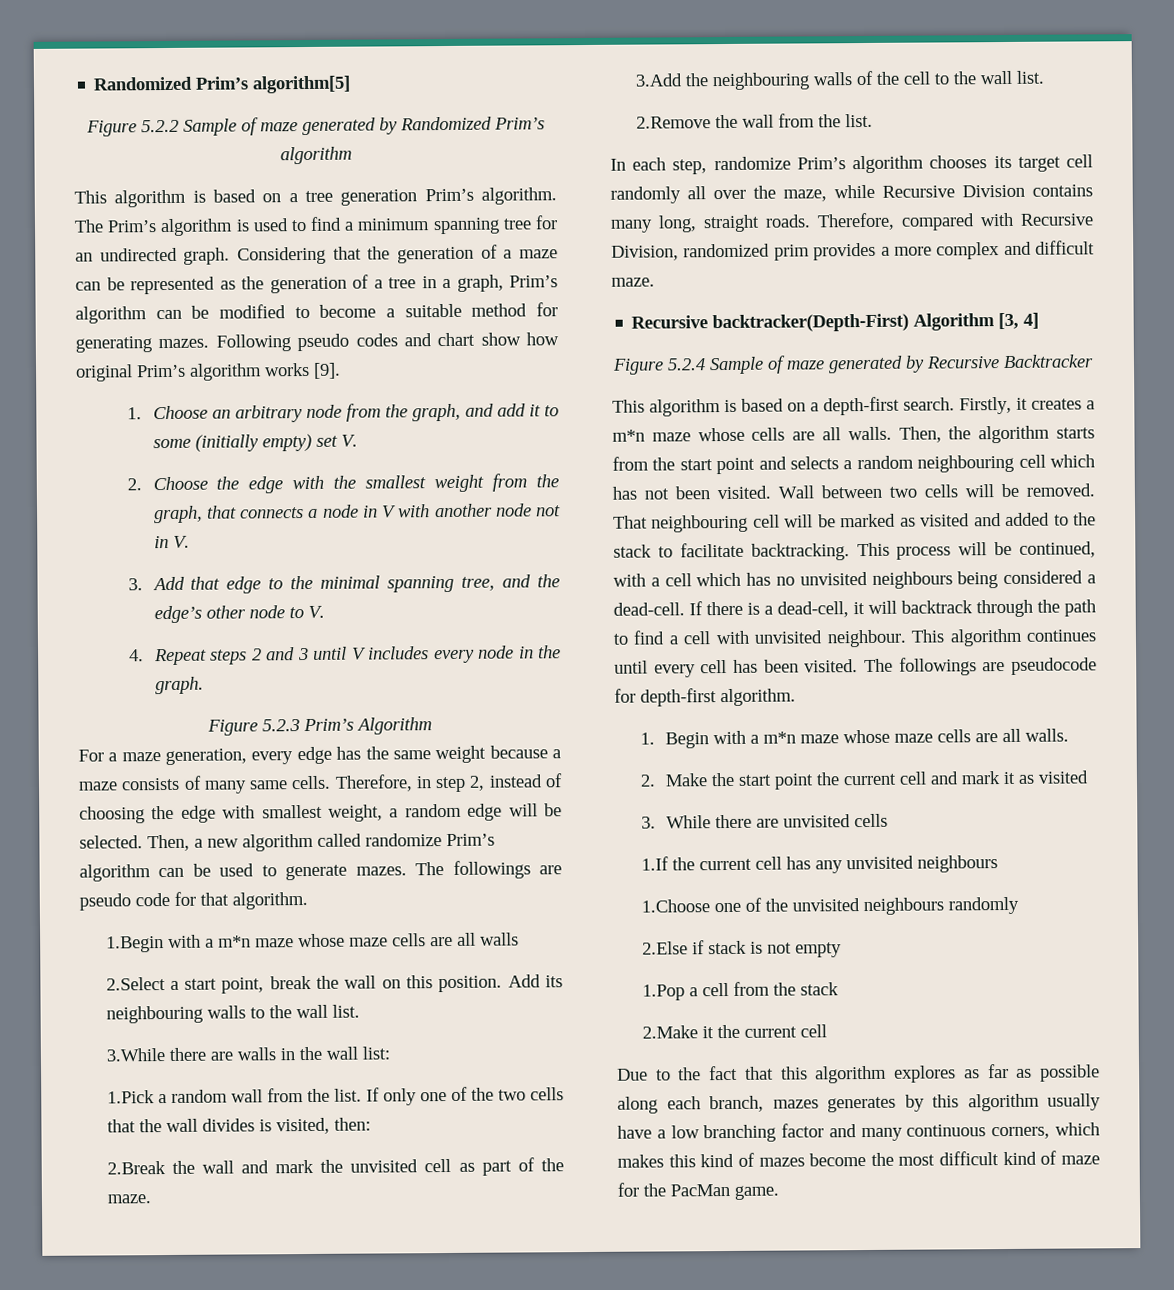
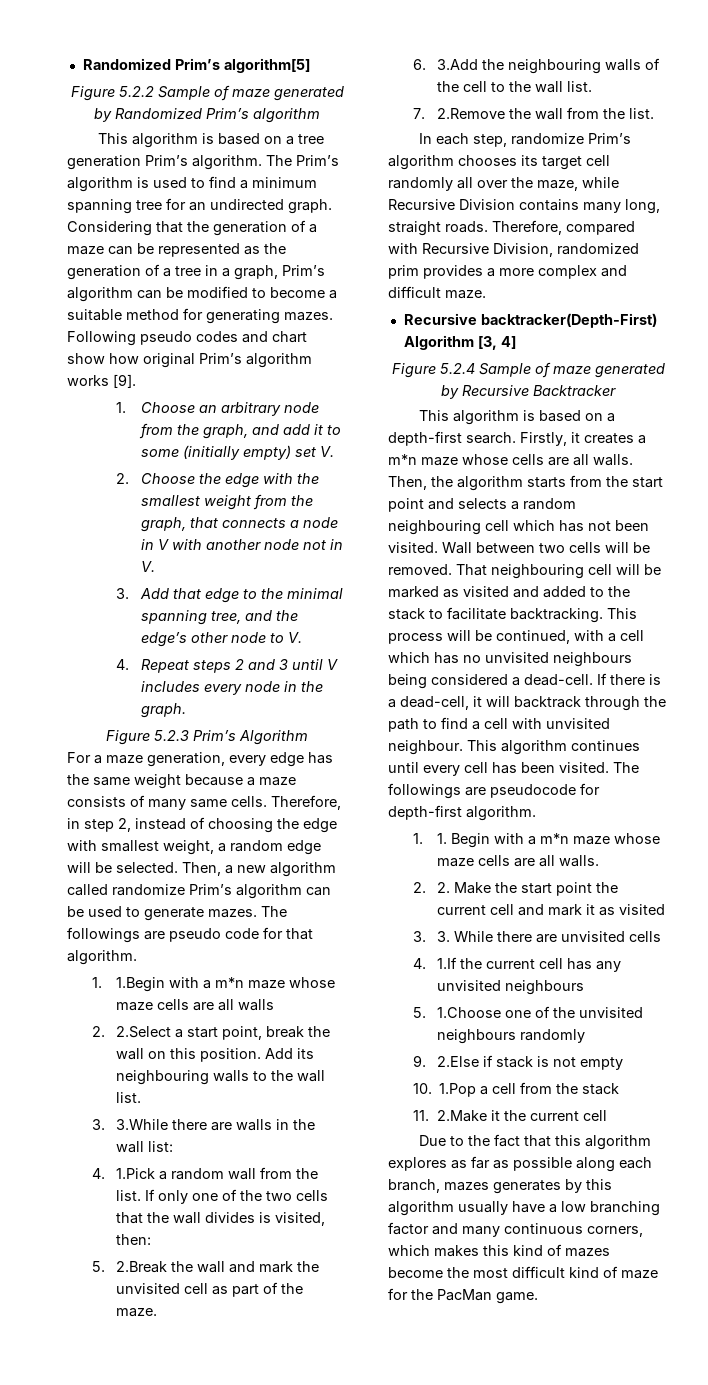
(308, 901) none -> [91,977,102,988] 1.
(519, 939) none -> [91,1026,105,1037] 2.
(360, 1011) none -> [91,1119,105,1130] 3.
(390, 1053) none -> [91,1168,105,1179] 4.
(371, 1124) none -> [91,1261,105,1272] 5.
(151, 1199) none -> [412,59,426,70] 6.
(1044, 77) none -> [412,108,425,119] 7.
(655, 738) none -> [437,833,448,844] 1.
(656, 780) none -> [437,882,451,893] 2.
(656, 822) none -> [437,931,451,942] 3.
(889, 820) none -> [412,958,426,969] 4.
(998, 864) none -> [412,1007,426,1018] 5.
(1019, 905) none -> [412,1055,426,1067] 9.
(842, 950) none -> [412,1083,432,1094] 10.
(839, 989) none -> [412,1110,429,1121] 11.

